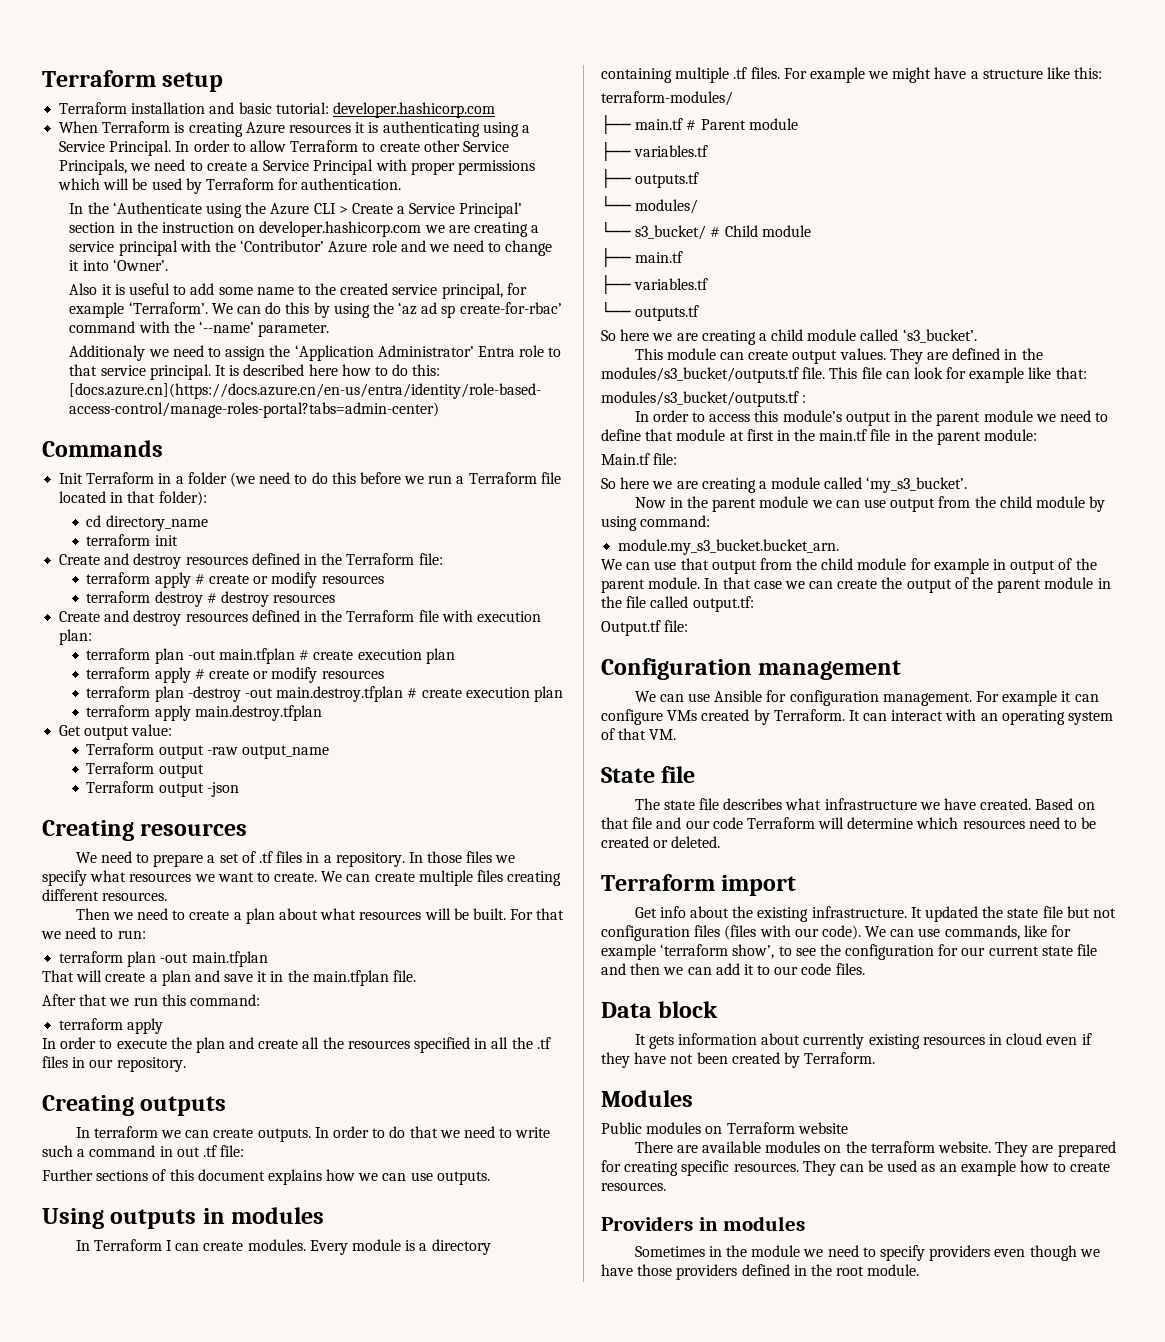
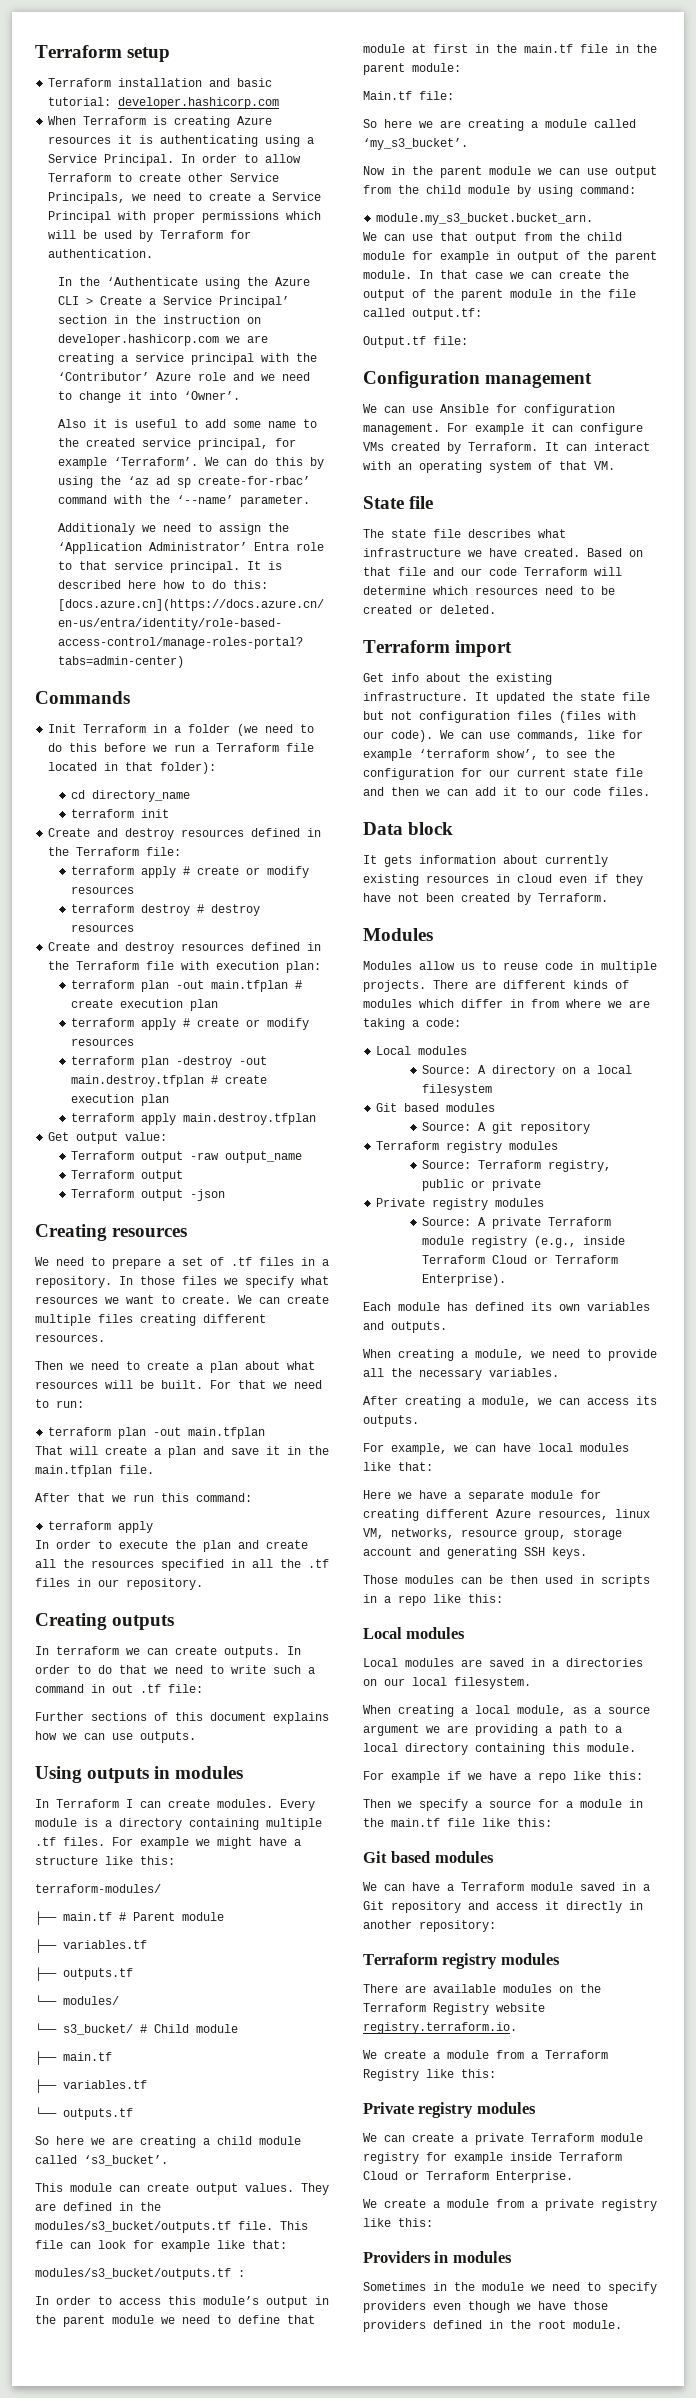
[601,1122,848,1134] Public modules on Terraform website -> [363,961,657,973] [363,980,629,992] [363,999,650,1008] [363,1018,461,1030] [376,1046,468,1055] [422,1065,633,1077] [422,1084,493,1096] [376,1103,496,1112] [422,1122,591,1134] [376,1141,559,1153] [422,1160,612,1172] [422,1179,542,1191] [376,1198,545,1210] [422,1217,612,1229] [422,1236,626,1248] [422,1255,619,1264] [422,1274,507,1286] [363,1302,650,1311] [363,1321,447,1333] [363,1349,657,1361] [363,1368,559,1380] [363,1396,657,1408] [363,1415,419,1427] [363,1443,629,1455] [363,1462,433,1471] [363,1490,601,1502] [363,1509,650,1521] [363,1528,622,1540] [363,1547,587,1559] [363,1575,650,1587] [363,1594,503,1606] [363,1627,466,1639] [363,1658,643,1667] [363,1677,531,1689] [363,1705,650,1717] [363,1724,622,1736] [363,1743,636,1755] [363,1771,643,1783] [363,1799,643,1811] [363,1818,552,1827] [363,1851,494,1863] [363,1882,650,1891] [363,1901,643,1913] [363,1920,496,1932] [363,1953,560,1969] Modules allow us to reuse code in multiple projects. There are different kinds of modules which differ in from where we are taking a code: // Local modules // Source: A directory on a local filesystem // Git based modules // Source: A git repository // Terraform registry modules // Source: Terraform registry, public or private // Private registry modules // Source: A private Terraform module registry (e.g., inside Terraform Cloud or Terraform Enterprise). // Each module has defined its own variables and outputs. // When creating a module, we need to provide all the necessary variables. // After creating a module, we can access its outputs. // For example, we can have local modules like that: // Here we have a separate module for creating different Azure resources, linux VM, networks, resource group, storage account and generating SSH keys. // Those modules can be then used in scripts in a repo like this: // Local modules // Local modules are saved in a directories on our local filesystem. // When creating a local module, as a source argument we are providing a path to a local directory containing this module. // For example if we have a repo like this: // Then we specify a source for a module in the main.tf file like this: // Git based modules // We can have a Terraform module saved in a Git repository and access it directly in another repository: // Terraform registry modules
[870,1141,1116,1157] [601,1160,1111,1176] [601,1182,666,1191] terraform website. They are prepared for creating specific resources. They can be used as an example how to create resources. -> [363,2003,545,2015] [363,2022,517,2034] [363,2050,608,2059] [363,2069,496,2081] [363,2102,536,2118] [363,2133,643,2145] [363,2152,622,2164] [363,2171,573,2183] [363,2199,657,2211] [363,2218,433,2227] Terraform Registry website registry.terraform.io. // We create a module from a Terraform Registry like this: // Private registry modules // We can create a private Terraform module registry for example inside Terraform Cloud or Terraform Enterprise. // We create a module from a private registry like this:

